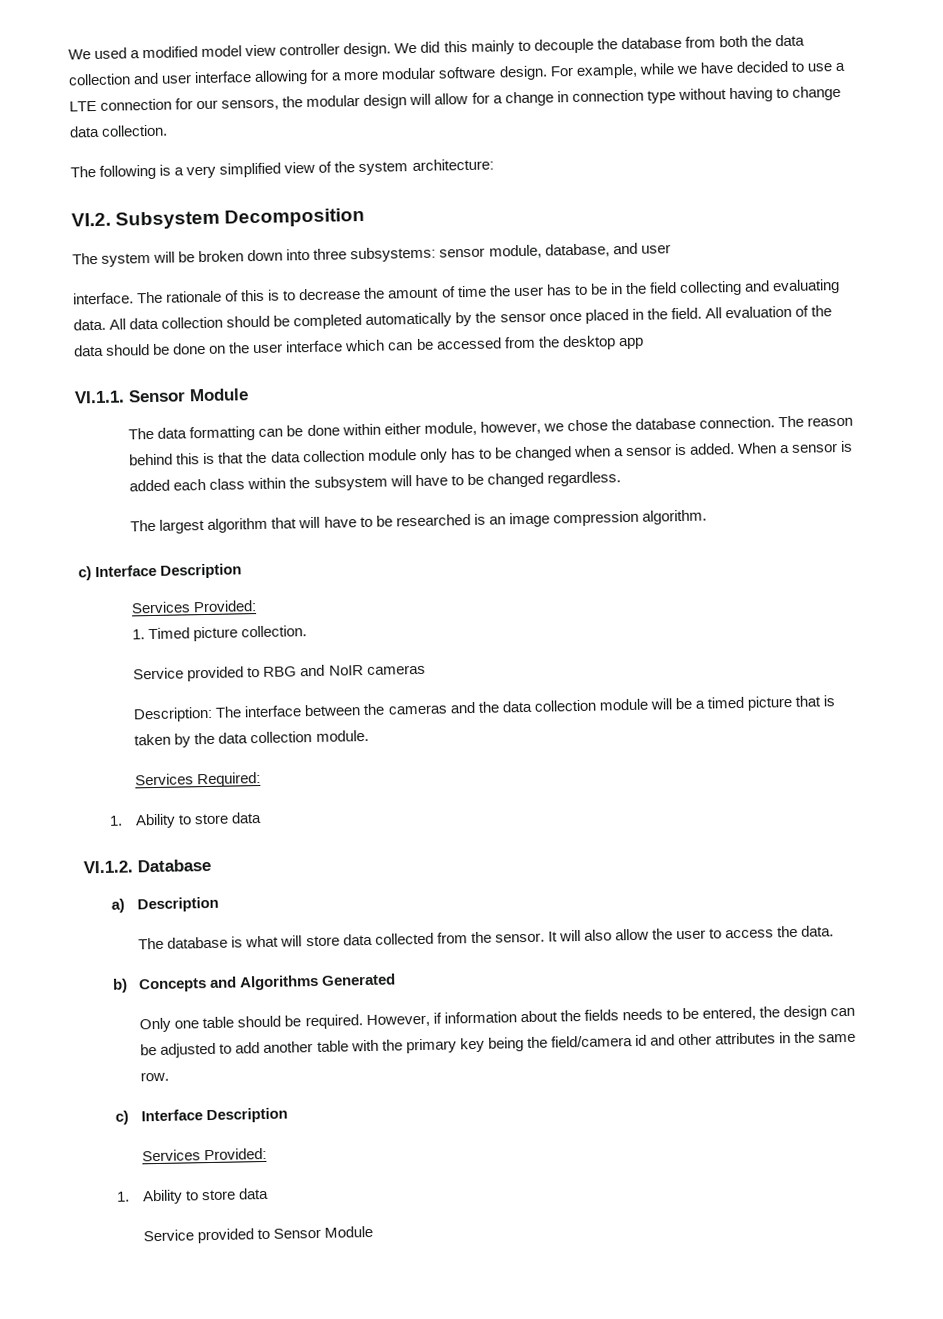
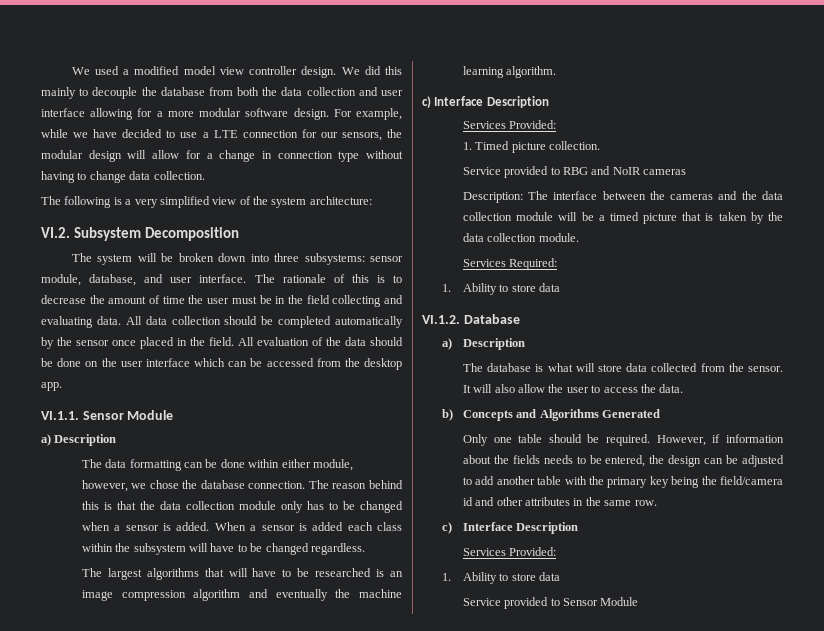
(671, 249) // -> (193, 280) none
[545,284,588,296] has to -> [231,296,257,304] must
[617,337,644,350] app -> [41,382,62,391] app.
(249, 395) none -> [41,434,117,446] // a) Description
[207,517,269,533] algorithm -> [146,568,199,580] algorithms
(639, 518) none -> [193,589,403,601] [462,66,504,78] algorithm and eventually the machine learning

